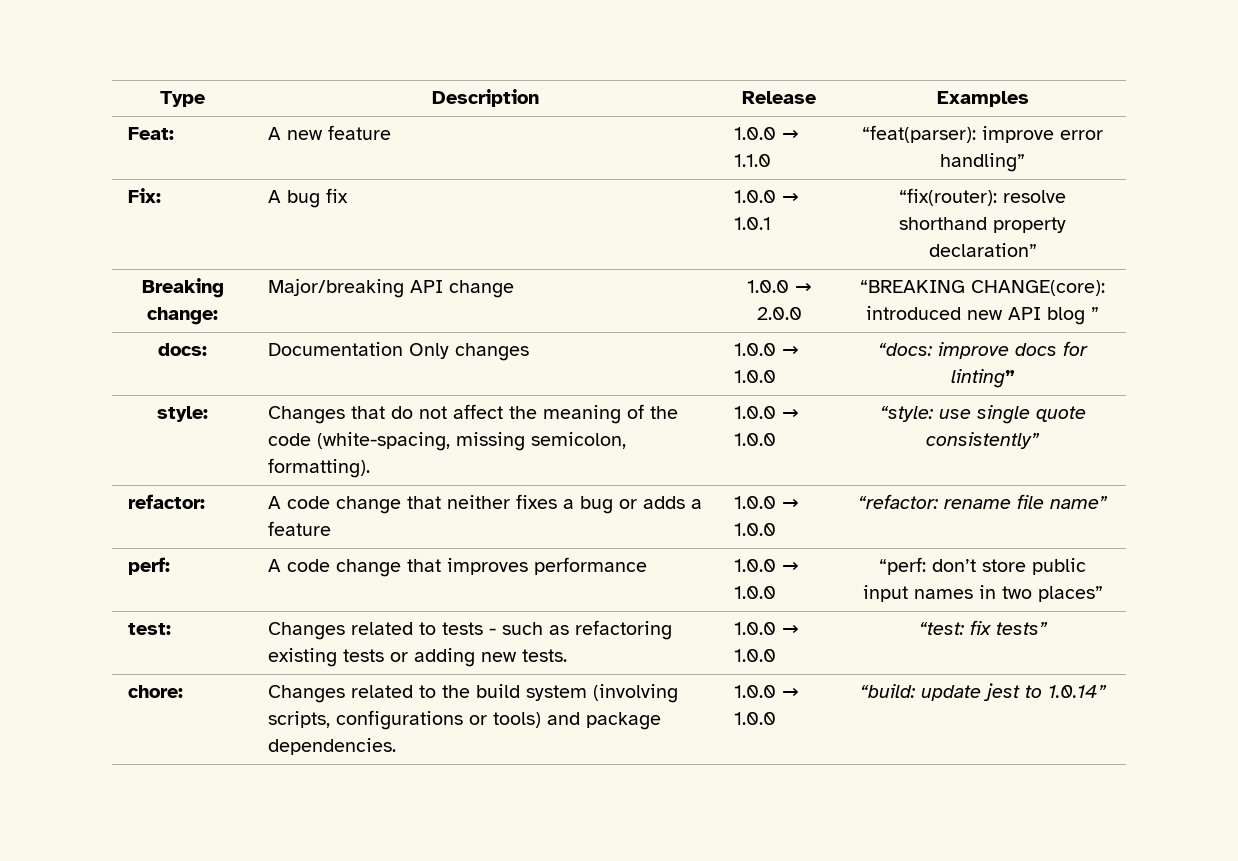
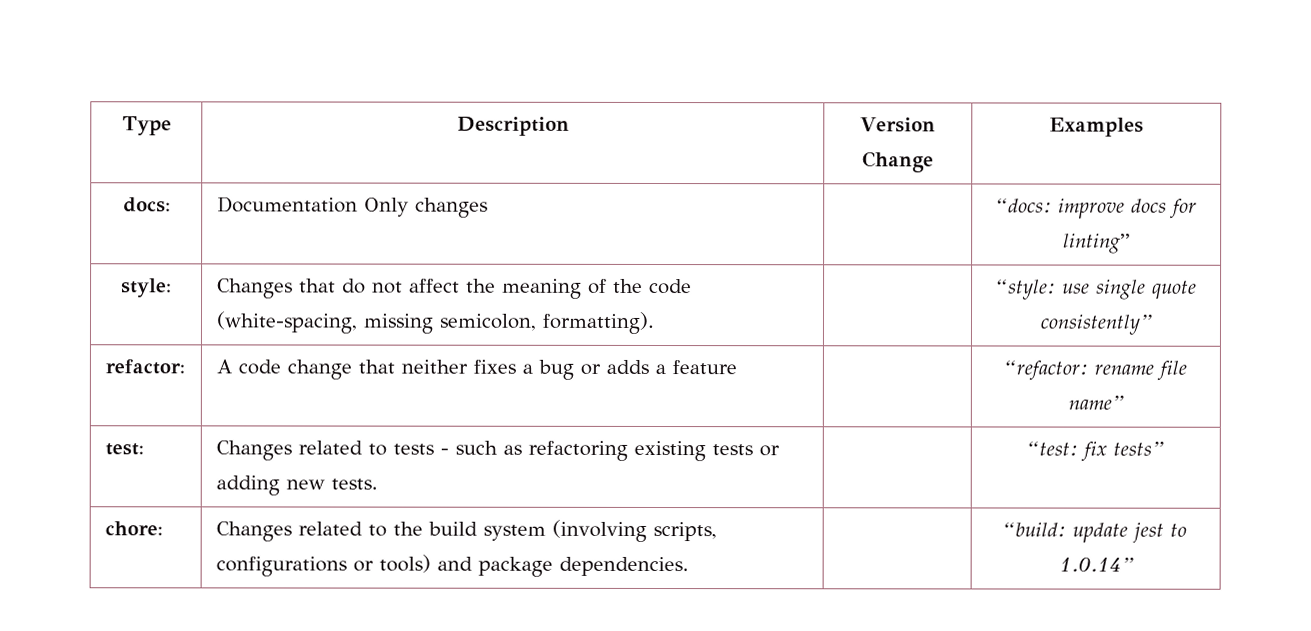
[742,91,816,104] Release -> [860,117,937,133] [862,151,934,173] Version Change
[127,127,174,140] [267,125,391,140] [733,127,799,140] [733,154,771,167] [862,125,1103,143] [940,153,1025,172] [127,188,161,203] [267,188,348,208] [733,190,799,203] [733,217,771,230] [899,188,1066,206] [899,217,1066,233] [928,243,1037,257] [141,278,224,298] [147,307,218,325] [267,278,514,298] [746,280,812,293] [756,307,802,320] [860,280,1105,296] [866,306,1099,325] // Feat: | A new feature | 1.0.0 → 1.1.0 | “feat(parser): improve error handling” // Fix: | A bug fix | 1.0.0 → 1.0.1 | “fix(router): resolve shorthand property declaration” // Breaking change: | Major/breaking API change | 1.0.0 → 2.0.0 | “BREAKING CHANGE(core): introduced new API blog ” -> (1144, 127) none
[733,343,799,356] [733,370,776,383] 1.0.0 → 1.0.0 -> (488, 207) none
[733,406,799,419] [733,433,776,446] 1.0.0 → 1.0.0 -> (655, 322) none
[733,496,799,509] [733,523,776,536] 1.0.0 → 1.0.0 -> (737, 367) none
[127,557,170,575] [267,557,647,577] [733,559,799,572] [733,586,776,599] [879,557,1086,575] [862,585,1103,602] // perf: | A code change that improves performance | 1.0.0 → 1.0.0 | “perf: don’t store public input names in two places” -> (1124, 402) none
[733,622,799,635] [733,649,776,662] 1.0.0 → 1.0.0 -> (378, 484) none
[733,685,799,698] [733,712,776,725] 1.0.0 → 1.0.0 -> (689, 566) none

